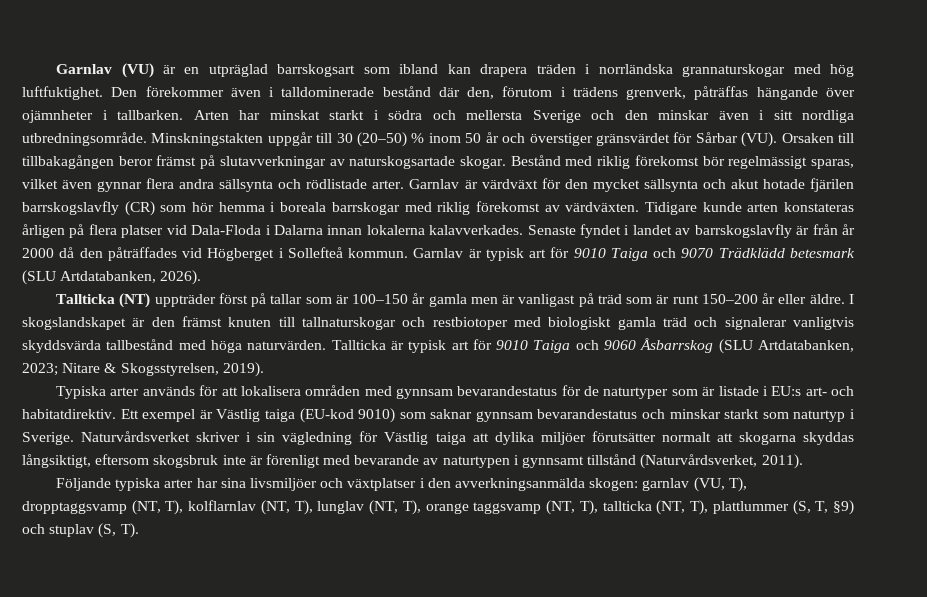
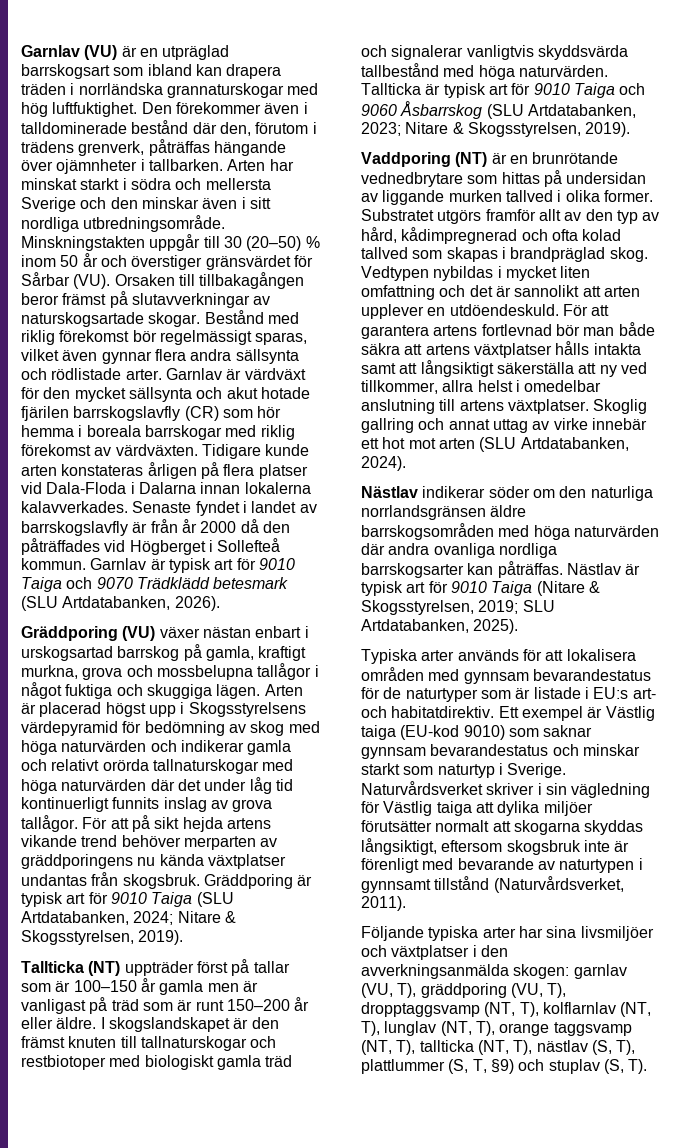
(202, 277) none -> [21,626,309,641] [21,644,307,661] [21,663,319,680] [21,682,303,699] [21,702,306,717] [21,721,320,736] [21,740,292,755] [21,759,294,774] [21,777,293,794] [21,797,273,812] [21,815,271,832] [21,835,278,850] [21,854,286,869] [21,872,313,889] [21,892,234,907] [21,911,236,925] [21,930,184,945] // Gräddporing (VU) växer nästan enbart i urskogsartad barrskog på gamla, kraftigt murkna, grova och mossbelupna tallågor i något fuktiga och skuggiga lägen. Arten är placerad högst upp i Skogsstyrelsens värdepyramid för bedömning av skog med höga naturvärden och indikerar gamla och relativt orörda tallnaturskogar med höga naturvärden där det under låg tid kontinuerligt funnits inslag av grova tallågor. För att på sikt hejda artens vikande trend behöver merparten av gräddporingens nu kända växtplatser undantas från skogsbruk. Gräddporing är typisk art för 9010 Taiga (SLU Artdatabanken, 2024; Nitare & Skogsstyrelsen, 2019).
(264, 369) none -> [361,152,619,167] [361,170,647,187] [361,190,653,205] [361,209,660,224] [361,227,622,244] [361,247,648,262] [361,266,591,281] [361,285,640,300] [361,304,610,319] [361,322,655,339] [361,341,641,358] [361,360,647,377] [361,380,602,394] [361,399,648,414] [361,418,647,433] [361,437,629,452] [361,456,406,471] [361,486,653,501] [361,505,527,520] [361,523,659,540] [361,543,557,558] [361,561,641,578] [361,581,600,596] [361,600,555,615] [361,619,519,634] // Vaddporing (NT) är en brunrötande vednedbrytare som hittas på undersidan av liggande murken tallved i olika former. Substratet utgörs framför allt av den typ av hård, kådimpregnerad och ofta kolad tallved som skapas i brandpräglad skog. Vedtypen nybildas i mycket liten omfattning och det är sannolikt att arten upplever en utdöendeskuld. För att garantera artens fortlevnad bör man både säkra att artens växtplatser hålls intakta samt att långsiktigt säkerställa att ny ved tillkommer, allra helst i omedelbar anslutning till artens växtplatser. Skoglig gallring och annat uttag av virke innebär ett hot mot arten (SLU Artdatabanken, 2024). // Nästlav indikerar söder om den naturliga norrlandsgränsen äldre barrskogsområden med höga naturvärden där andra ovanliga nordliga barrskogsarter kan påträffas. Nästlav är typisk art för 9010 Taiga (Nitare & Skogsstyrelsen, 2019; SLU Artdatabanken, 2025).
(747, 484) none -> [420,983,567,998] gräddporing (VU, T),
(709, 507) none -> [536,1040,636,1055] nästlav (S, T),

